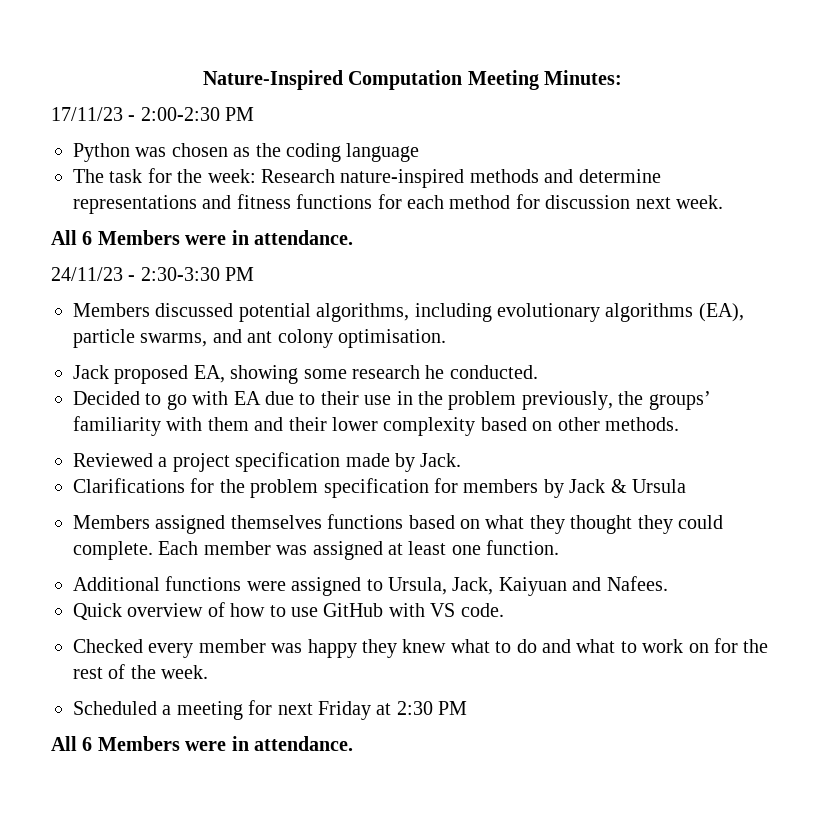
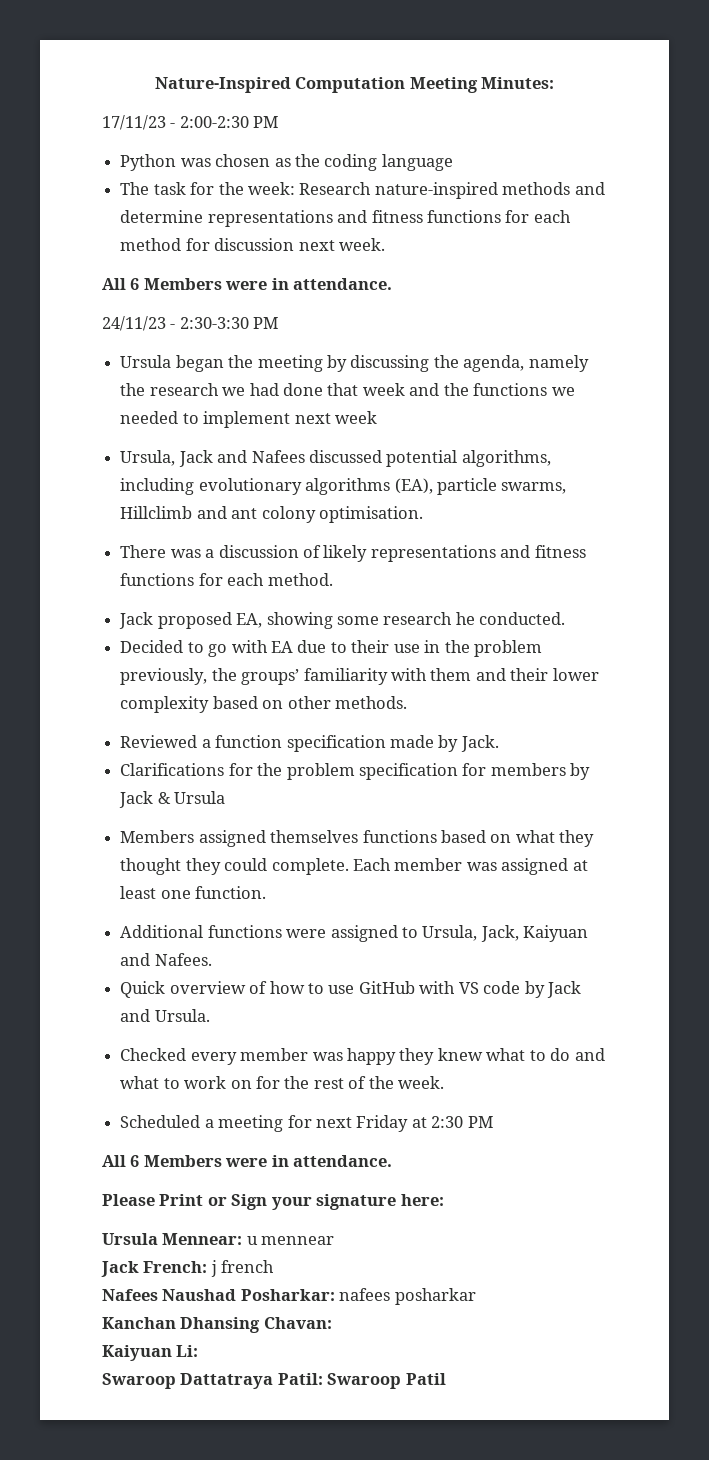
[73,303,150,317] Members -> [120,355,589,372] [120,383,575,396] [120,411,377,428] [120,450,305,467] Ursula began the meeting by discussing the agenda, namely the research we had done that week and the functions we needed to implement next week // Ursula, Jack and Nafees
(208, 340) none -> [120,506,193,519] Hillclimb
(446, 338) none -> [120,545,586,562] [120,573,333,586] // There was a discussion of likely representations and fitness functions for each method.
[172,453,230,472] project -> [215,735,283,748] function
[460,603,504,617] code. -> [483,981,582,998] [120,1009,210,1022] code by Jack and Ursula.
(353, 743) none -> [102,1194,444,1210] [102,1233,335,1245] [101,1260,275,1277] [102,1288,476,1305] [102,1317,332,1333] [102,1345,199,1361] [102,1373,446,1389] // Please Print or Sign your signature here: // Ursula Mennear: u mennear // Jack French: j french // Nafees Naushad Posharkar: nafees posharkar // Kanchan Dhansing Chavan: // Kaiyuan Li: // Swaroop Dattatraya Patil: Swaroop Patil

